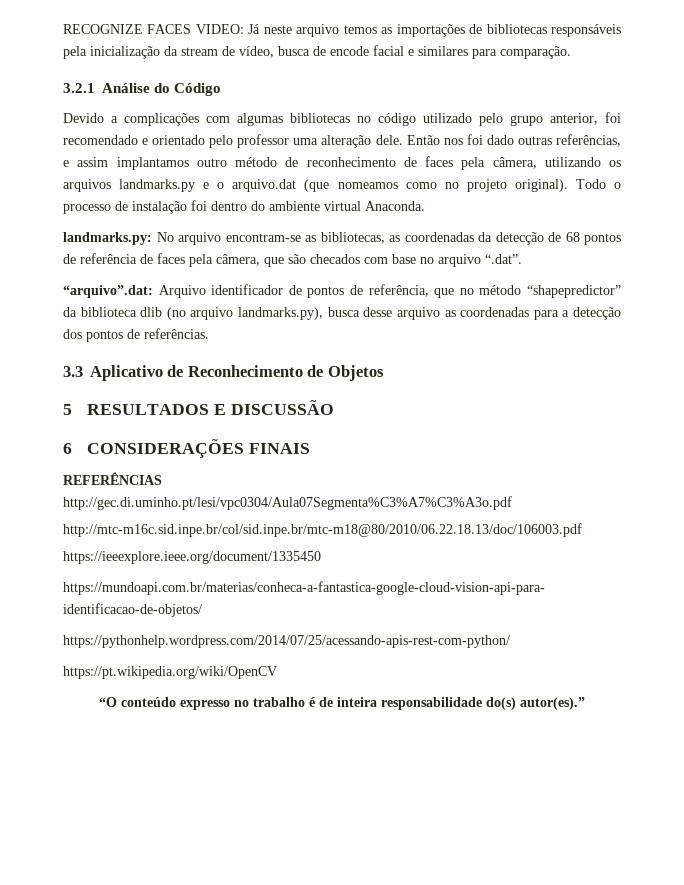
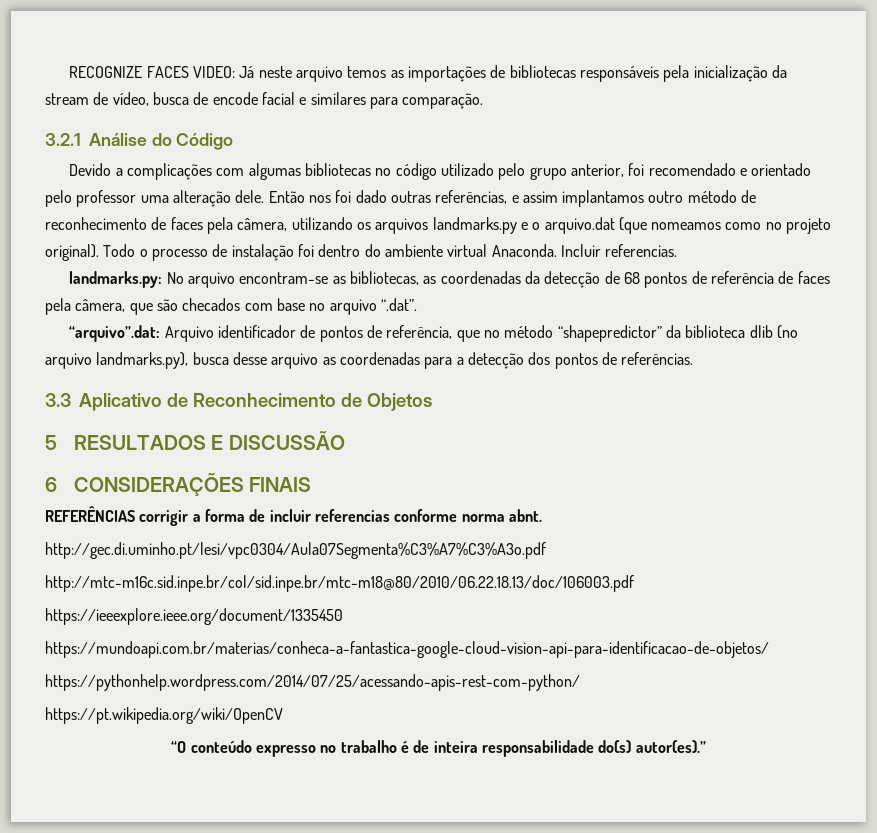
(425, 206) none -> [560,244,678,257] Incluir referencias.
(162, 478) none -> [139,509,542,526] corrigir a forma de incluir referencias conforme norma abnt.

